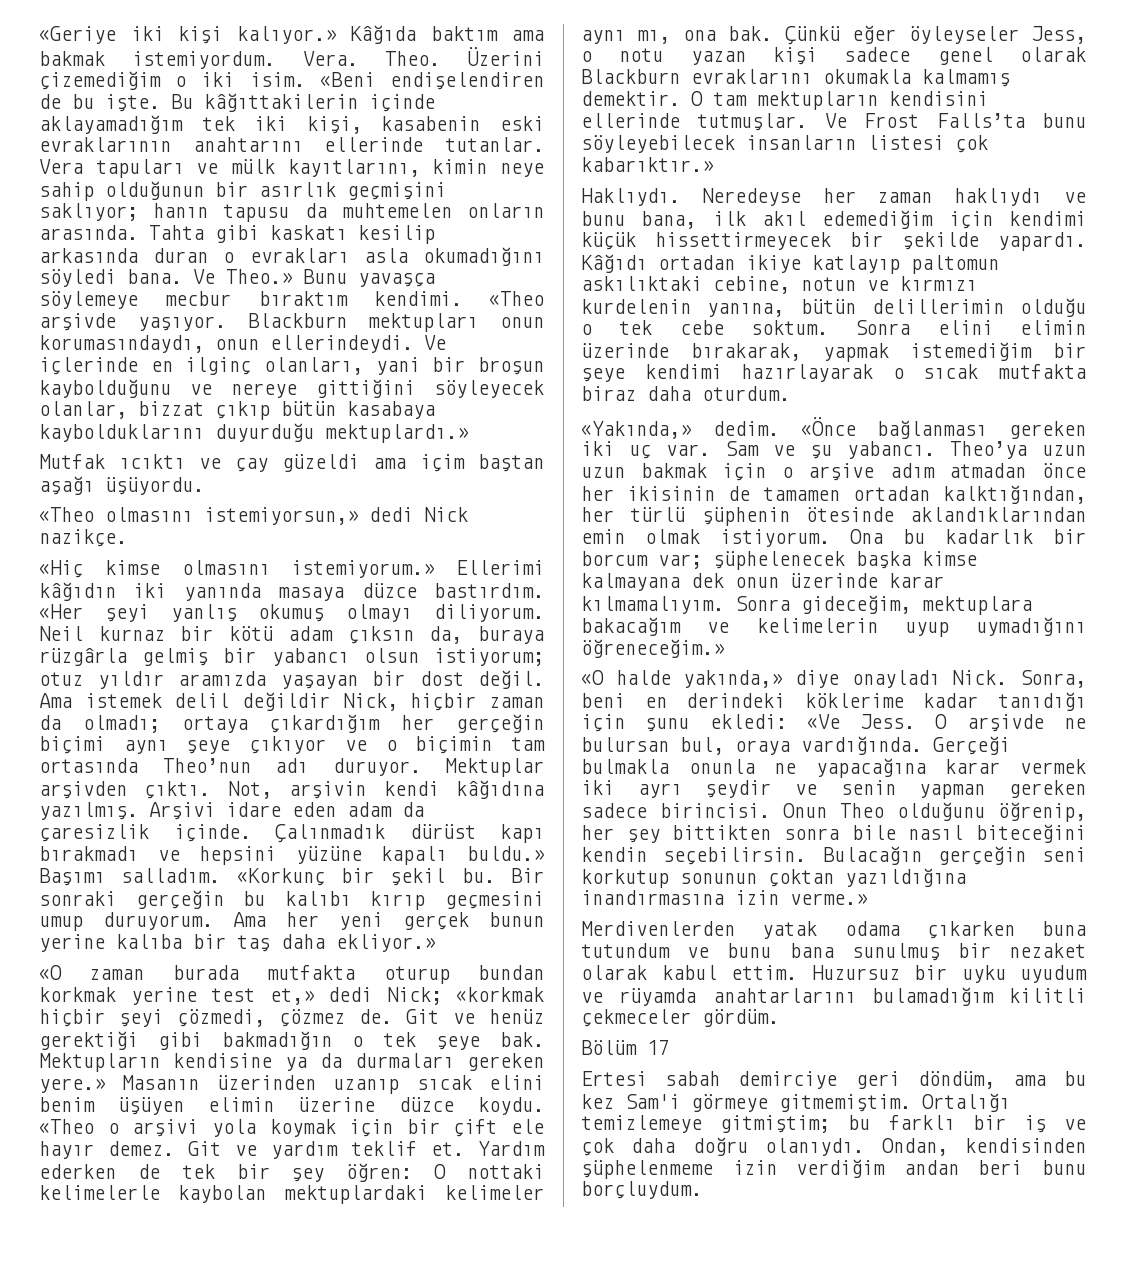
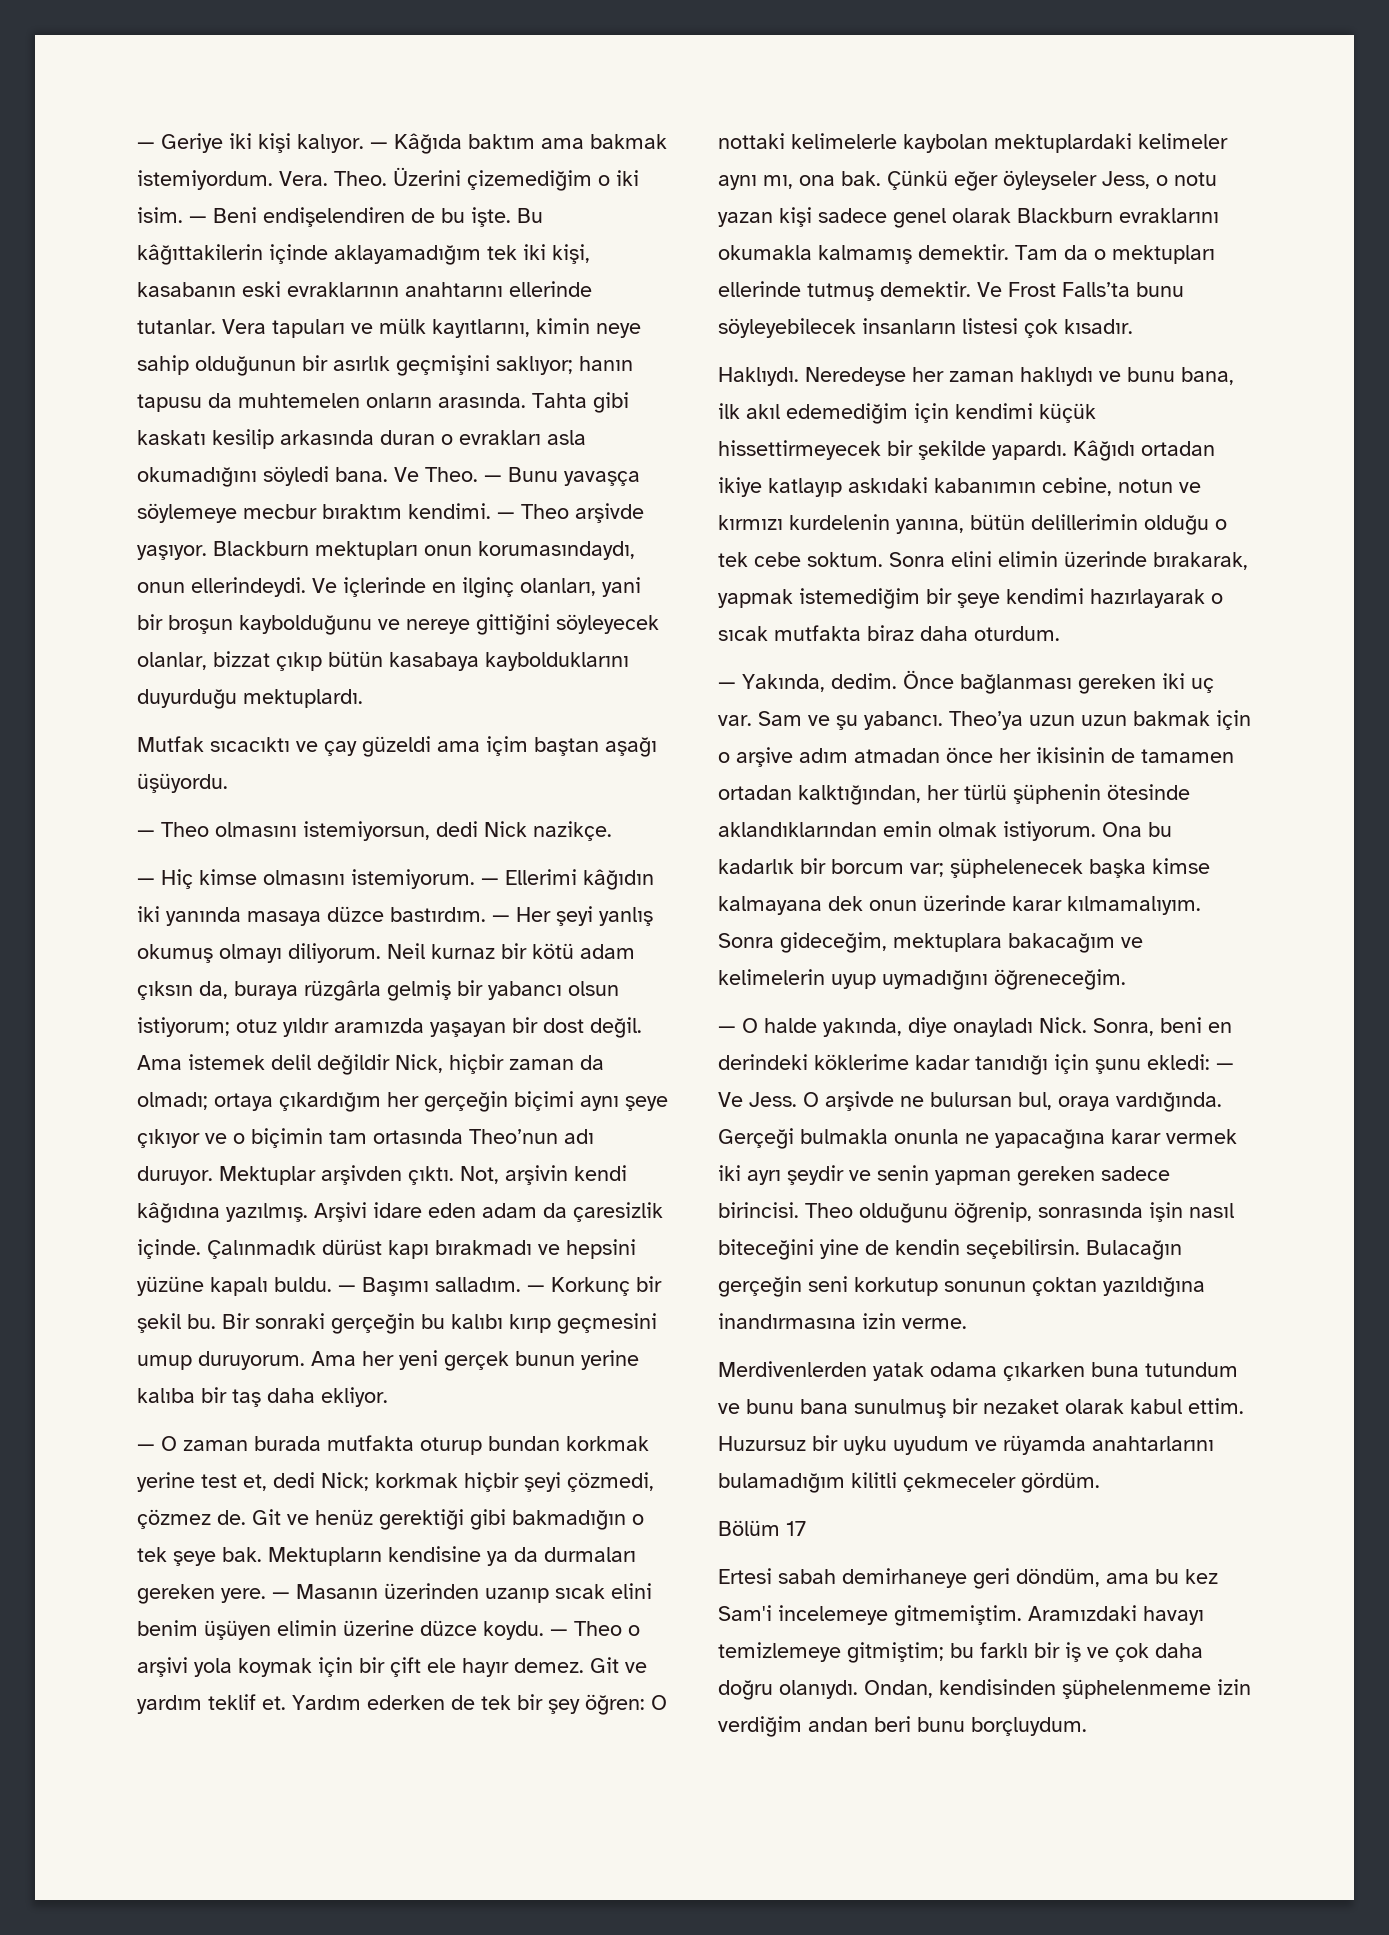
[39,26,336,44] «Geriye iki kişi kalıyor.» -> [137,133,388,153] — Geriye iki kişi kalıyor. —
[319,72,375,87] «Beni -> [189,207,257,223] — Beni
[381,116,481,131] kasabenin -> [137,282,236,297] kasabanın
[226,269,292,284] Theo.» -> [425,467,502,482] Theo. —
[489,291,544,306] «Theo -> [497,504,569,519] — Theo
[325,424,468,443] mektuplardı.» -> [243,689,363,708] mektuplardı.
[119,454,185,469] ıcıktı -> [210,737,290,752] sıcacıktı
[39,507,358,525] «Theo olmasını istemiyorsun,» -> [137,821,430,841] — Theo olmasını istemiyorsun,
[39,560,435,578] «Hiç kimse olmasını istemiyorum.» -> [137,869,499,889] — Hiç kimse olmasını istemiyorum. —
[39,604,83,619] «Her -> [492,907,551,922] — Her
[467,846,544,861] [39,868,325,886] buldu.» Başımı salladım. «Korkunç -> [274,1277,630,1296] buldu. — Başımı salladım. — Korkunç
[336,934,435,952] [39,965,62,980] ekliyor.» // «O -> [321,1387,388,1407] [137,1436,177,1451] ekliyor. // — O
[269,988,314,1005] et,» -> [243,1474,267,1491] et,
[456,987,544,1002] «korkmak -> [375,1473,458,1488] korkmak
[39,1078,105,1093] yere.» -> [221,1588,290,1603] yere. —
[39,1119,94,1134] «Theo -> [550,1621,622,1636] — Theo
[691,91,988,110] [581,113,808,131] O tam mektupların kendisini ellerinde tutmuşlar. -> [1015,245,1215,264] [718,281,971,301] Tam da o mektupları ellerinde tutmuş demektir.
[581,157,713,172] kabarıktır.» -> [1064,319,1133,334] kısadır.
[911,255,999,274] [581,276,702,291] paltomun askılıktaki -> [848,477,1036,493] askıdaki kabanımın
[581,417,856,439] «Yakında,» dedim. «Önce -> [718,670,954,692] — Yakında, dedim. Önce
[581,639,724,658] [581,670,783,688] öğreneceğim.» // «O halde yakında,» -> [994,969,1126,990] [718,1018,902,1037] öğreneceğim. // — O halde yakında,
[806,714,840,729] «Ve -> [1216,1063,1234,1070] [718,1092,743,1107] — Ve
[783,803,827,818] Onun -> (799, 1210) none
[581,824,1086,843] her şey bittikten sonra bile nasıl biteceğini -> [1038,1202,1234,1222] [718,1239,889,1260] sonrasında işin nasıl biteceğini yine de
[790,893,867,905] verme.» -> [902,1318,967,1329] verme.
[738,1071,838,1089] demirciye -> [842,1568,967,1588] demirhaneye
[691,1093,1010,1112] görmeye gitmemiştim. Ortalığı -> [778,1605,1204,1626] incelemeye gitmemiştim. Aramızdaki havayı

